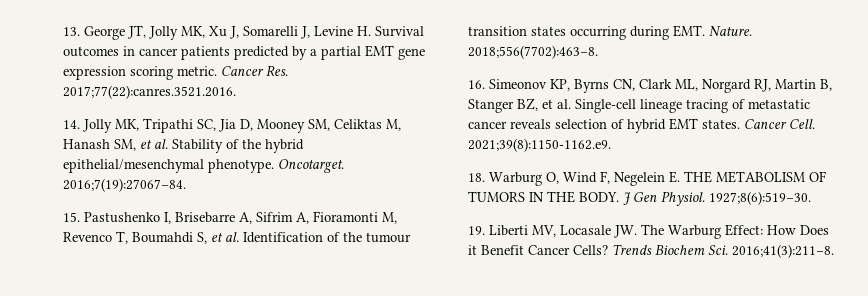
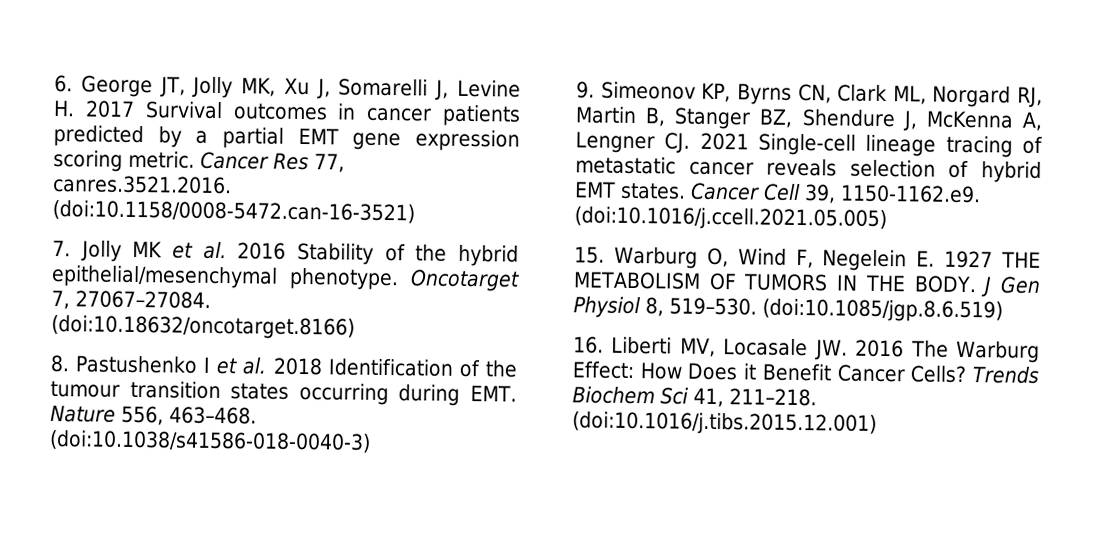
[63,27,80,36] 13. -> [54,75,73,93] 6.
(371, 31) none -> [84,100,135,118] 2017
[266,65,288,76] [63,85,236,99] [63,118,401,133] [63,139,168,151] Res. 2017;77(22):canres.3521.2016. // 14. Jolly MK, Tripathi SC, Jia D, Mooney SM, Celiktas M, Hanash SM, et al. -> [273,152,345,173] [53,174,232,195] [52,199,415,224] [52,239,287,262] Res 77, canres.3521.2016. (doi:10.1158/0008-5472.can-16-3521) // 7. Jolly MK et al. 2016
[278,159,344,173] [63,178,186,192] [63,211,397,224] [63,231,239,244] Oncotarget. 2016;7(19):27067–84. // 15. Pastushenko I, Brisebarre A, Sifrim A, Fioramonti M, Revenco T, Boumahdi S, et al. -> [410,269,520,292] [51,289,211,310] [51,314,355,340] [50,354,323,376] Oncotarget 7, 27067–27084. (doi:10.18632/oncotarget.8166) // 8. Pastushenko I et al. 2018
[709,26,752,36] [468,45,598,59] [468,80,485,89] Nature. 2018;556(7702):463–8. // 16. -> [50,404,257,426] [49,429,371,453] [576,81,595,99] Nature 556, 463–468. (doi:10.1038/s41586-018-0040-3) // 9.
[542,99,571,109] et al. -> [801,109,1043,132] [575,131,749,154] Shendure J, McKenna A, Lengner CJ. 2021
[789,119,815,129] [468,138,611,152] [468,173,485,182] Cell. 2021;39(8):1150-1162.e9. // 18. -> [763,183,981,204] [574,206,887,232] [574,246,605,264] Cell 39, 1150-1162.e9. (doi:10.1016/j.ccell.2021.05.005) // 15.
(680, 177) none -> [944,250,994,269] 1927
[661,191,811,206] [468,226,485,235] Physiol. 1927;8(6):519–30. // 19. -> [573,296,1003,323] [573,336,604,354] Physiol 8, 519–530. (doi:10.1085/jgp.8.6.519) // 16.
(637, 231) none -> [855,339,905,358] 2016
[708,244,834,258] Sci. 2016;41(3):211–8. -> [660,387,817,408] [572,411,877,436] Sci 41, 211–218. (doi:10.1016/j.tibs.2015.12.001)

